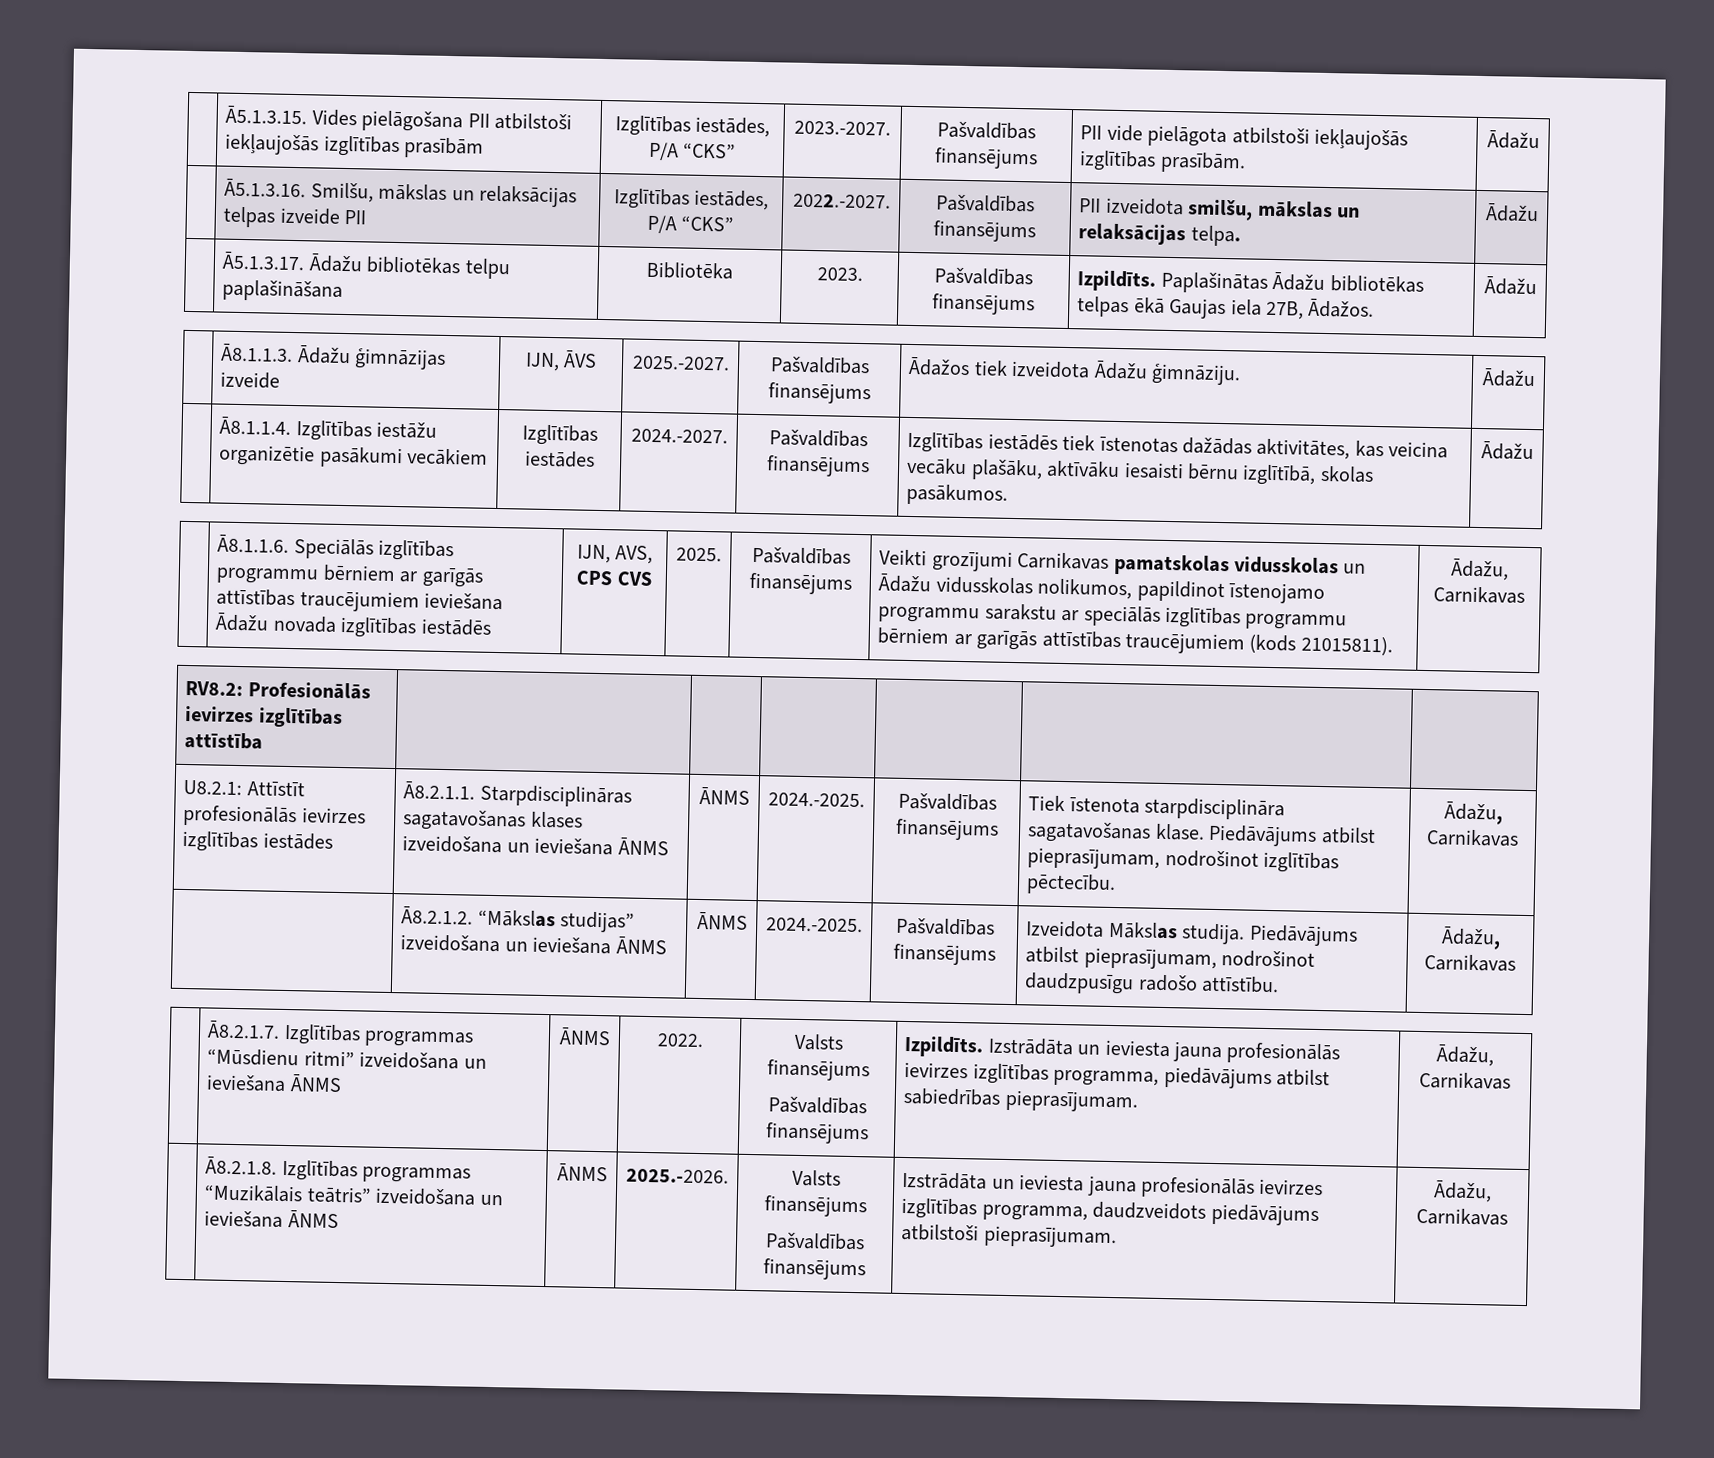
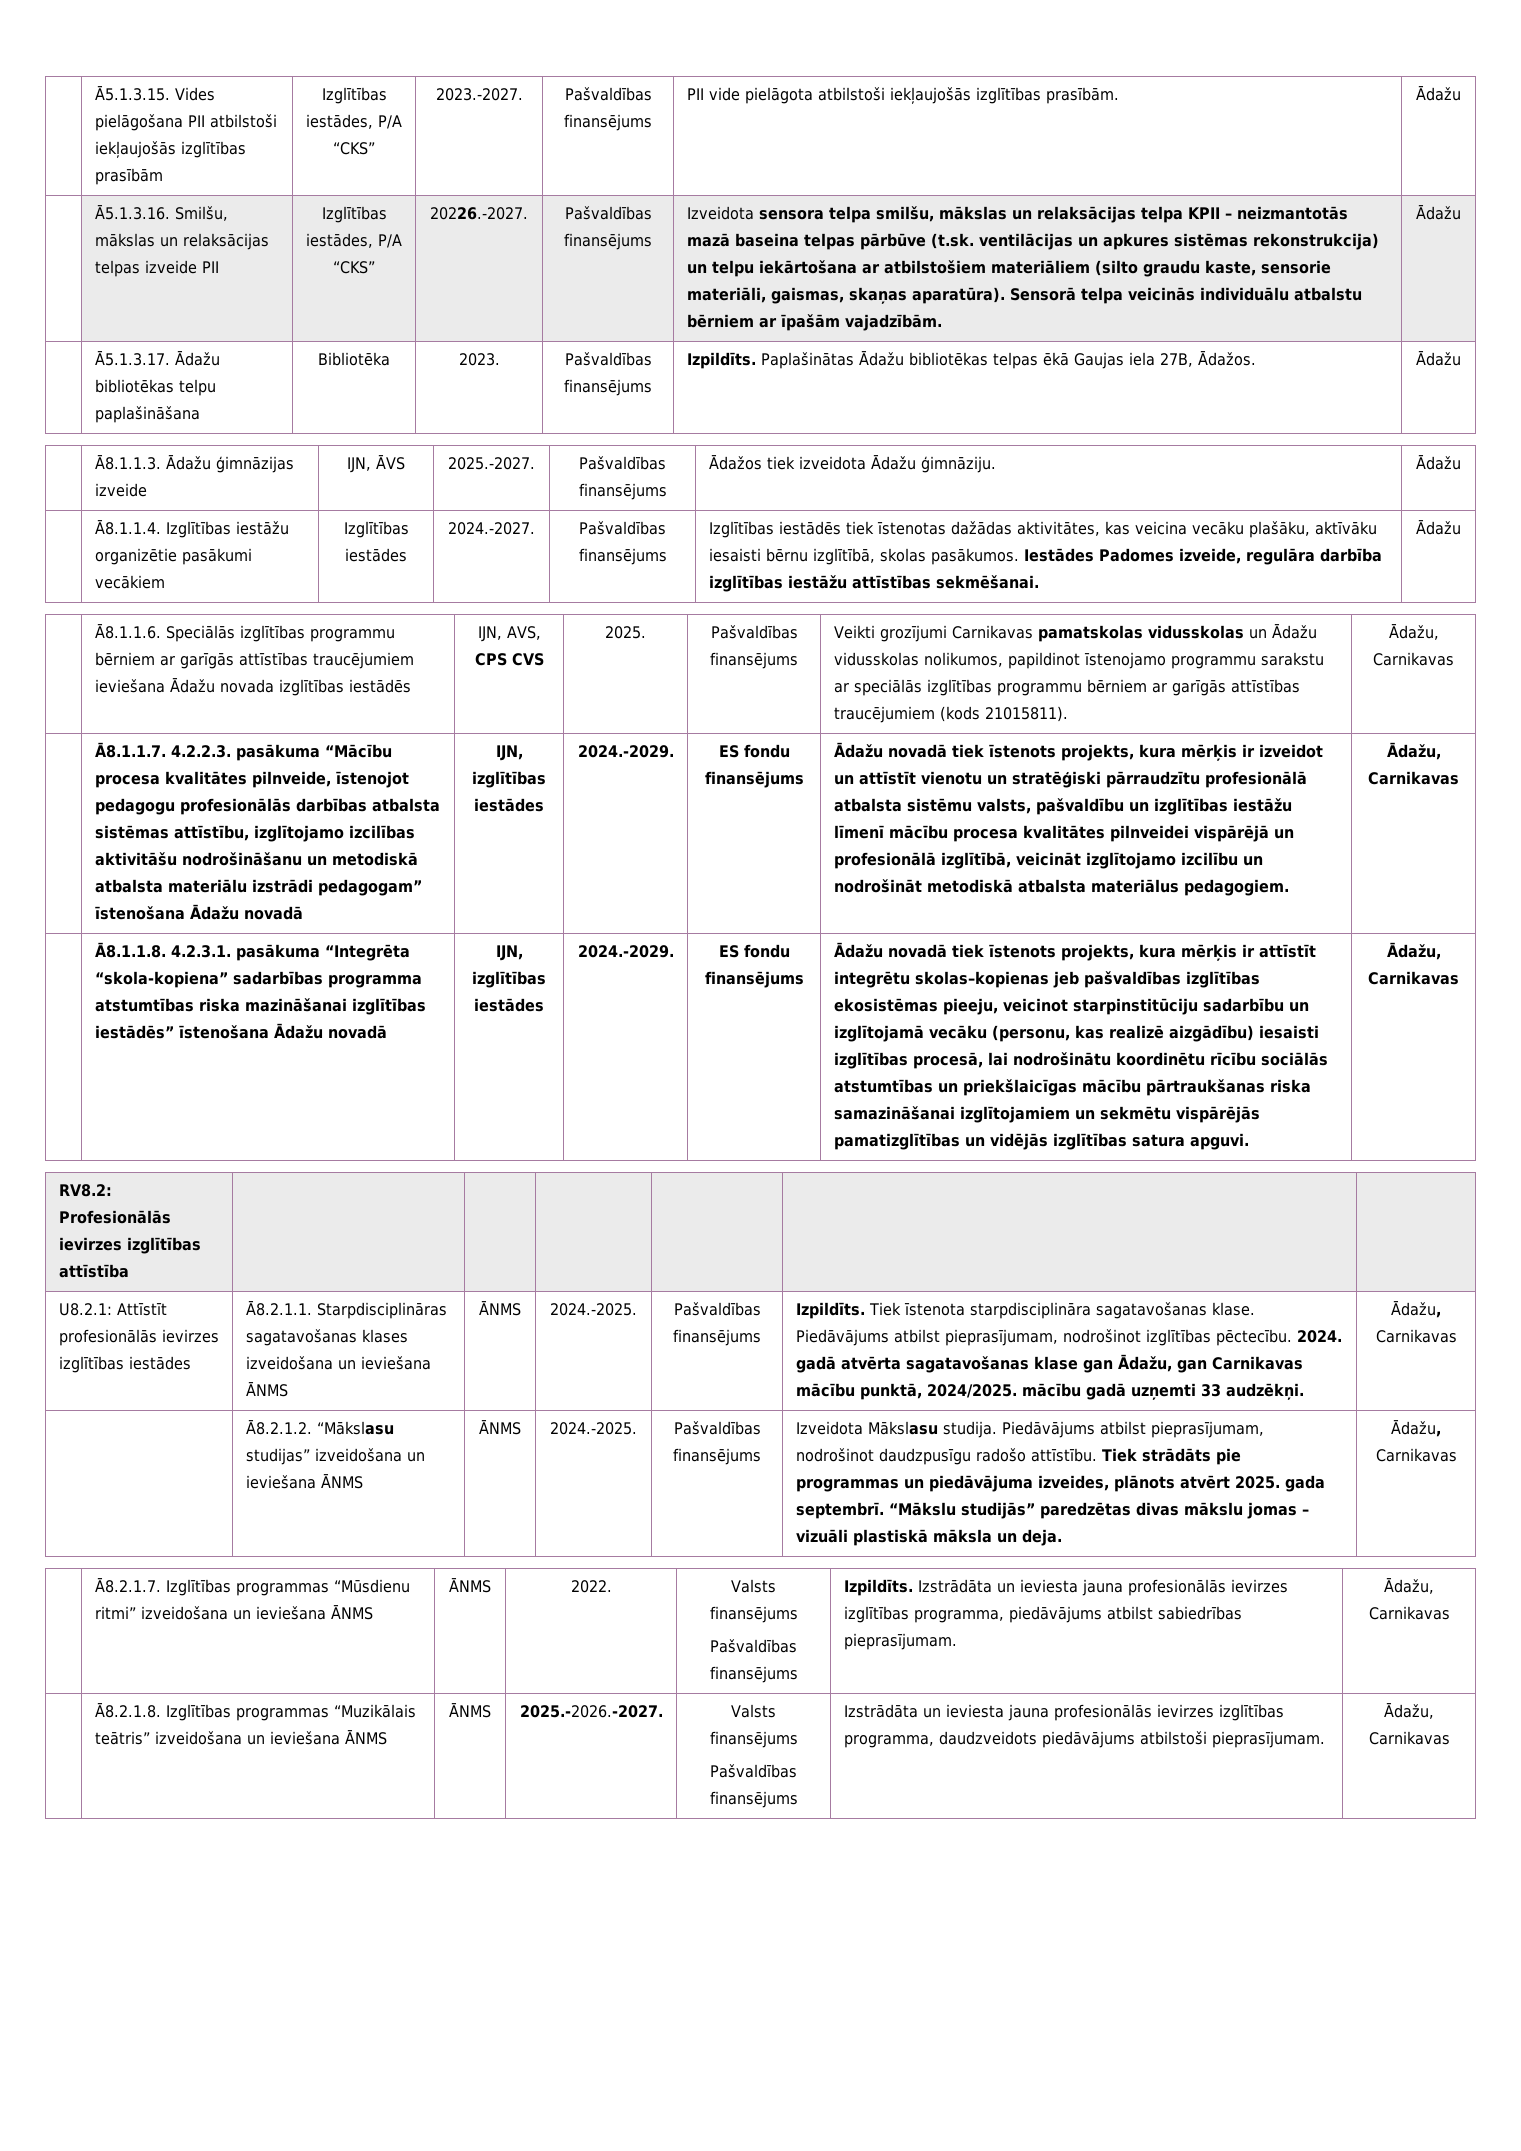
[792,193,891,209] [936,194,1035,213] [933,220,1036,243] [1079,197,1184,216] 2022.-2027. | Pašvaldības finansējums | PII izveidota -> [430,207,528,220] [564,206,652,220] [564,233,652,250] [686,206,871,223] 20226.-2027. | Pašvaldības finansējums | Izveidota sensora telpa
[1190,225,1241,247] telpa. -> [1140,206,1348,223] [686,233,1379,250] [686,260,1331,277] [686,287,1362,304] [686,314,942,331] telpa KPII – neizmantotās mazā baseina telpas pārbūve (t.sk. ventilācijas un apkures sistēmas rekonstrukcija) un telpu iekārtošana ar atbilstošiem materiāliem (silto graudu kaste, sensorie materiāli, gaismas, skaņas aparatūra). Sensorā telpa veicinās individuālu atbalstu bērniem ar īpašām vajadzībām.
(1009, 494) none -> [1023,548,1382,565] [708,575,1039,592] Iestādes Padomes izveide, regulāra darbība izglītības iestāžu attīstības sekmēšanai.
(1525, 595) none -> [94,742,392,761] [94,771,409,788] [94,798,440,815] [94,825,415,842] [94,852,418,866] [94,879,422,896] [94,904,303,920] [495,745,523,761] [472,771,546,788] [474,798,544,812] [577,745,674,758] [718,744,790,758] [704,771,804,788] [833,742,1323,761] [833,771,1307,788] [833,798,1292,815] [833,825,1294,842] [833,852,1263,869] [833,879,1289,896] [1386,742,1441,760] [1368,771,1459,785] [94,942,410,961] [94,971,422,988] [94,998,426,1015] [94,1023,387,1039] [495,945,523,961] [472,971,546,988] [474,998,544,1012] [577,945,674,958] [718,944,790,958] [704,971,804,988] [833,942,1316,961] [833,971,1260,988] [833,998,1309,1015] [833,1025,1319,1042] [833,1052,1328,1069] [833,1079,1311,1096] [833,1106,1260,1123] [833,1133,1249,1150] [1386,942,1441,960] [1368,971,1459,985] // | Ā8.1.1.7. 4.2.2.3. pasākuma “Mācību procesa kvalitātes pilnveide, īstenojot pedagogu profesionālās darbības atbalsta sistēmas attīstību, izglītojamo izcilības aktivitāšu nodrošināšanu un metodiskā atbalsta materiālu izstrādi pedagogam” īstenošana Ādažu novadā | IJN, izglītības iestādes | 2024.-2029. | ES fondu finansējums | Ādažu novadā tiek īstenots projekts, kura mērķis ir izveidot un attīstīt vienotu un stratēģiski pārraudzītu profesionālā atbalsta sistēmu valsts, pašvaldību un izglītības iestāžu līmenī mācību procesa kvalitātes pilnveidei vispārējā un profesionālā izglītībā, veicināt izglītojamo izcilību un nodrošināt metodiskā atbalsta materiālus pedagogiem. | Ādažu, Carnikavas // | Ā8.1.1.8. 4.2.3.1. pasākuma “Integrēta “skola-kopiena” sadarbības programma atstumtības riska mazināšanai izglītības iestādēs” īstenošana Ādažu novadā | IJN, izglītības iestādes | 2024.-2029. | ES fondu finansējums | Ādažu novadā tiek īstenots projekts, kura mērķis ir attīstīt integrētu skolas–kopienas jeb pašvaldības izglītības ekosistēmas pieeju, veicinot starpinstitūciju sadarbību un izglītojamā vecāku (personu, kas realizē aizgādību) iesaisti izglītības procesā, lai nodrošinātu koordinētu rīcību sociālās atstumtības un priekšlaicīgas mācību pārtraukšanas riska samazināšanai izglītojamiem un sekmētu vispārējās pamatizglītības un vidējās izglītības satura apguvi. | Ādažu, Carnikavas
(999, 829) none -> [795,1302,865,1319] Izpildīts.
(1117, 884) none -> [1296,1330,1342,1343] [795,1354,1303,1373] [795,1383,1304,1400] 2024. gadā atvērta sagatavošanas klase gan Ādažu, gan Carnikavas mācību punktā, 2024/2025. mācību gadā uzņemti 33 audzēkņi.
[477,909,556,928] “Mākslas -> [316,1421,394,1435] “Mākslasu
[1108,921,1178,940] Mākslas -> [867,1421,938,1435] Mākslasu
(1280, 984) none -> [1101,1448,1241,1465] [795,1475,1325,1492] [795,1502,1309,1519] [795,1529,1062,1546] Tiek strādāts pie programmas un piedāvājuma izveides, plānots atvērt 2025. gada septembrī. “Mākslu studijās” paredzētas divas mākslu jomas – vizuāli plastiskā māksla un deja.
[626,1168,729,1184] 2025.-2026. -> [519,1705,663,1718] 2025.-2026.-2027.

